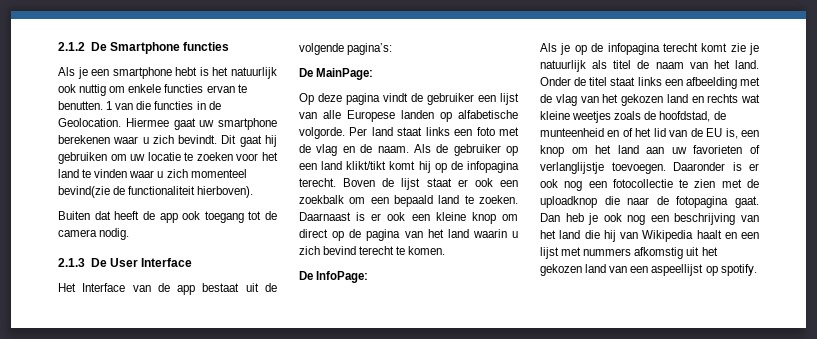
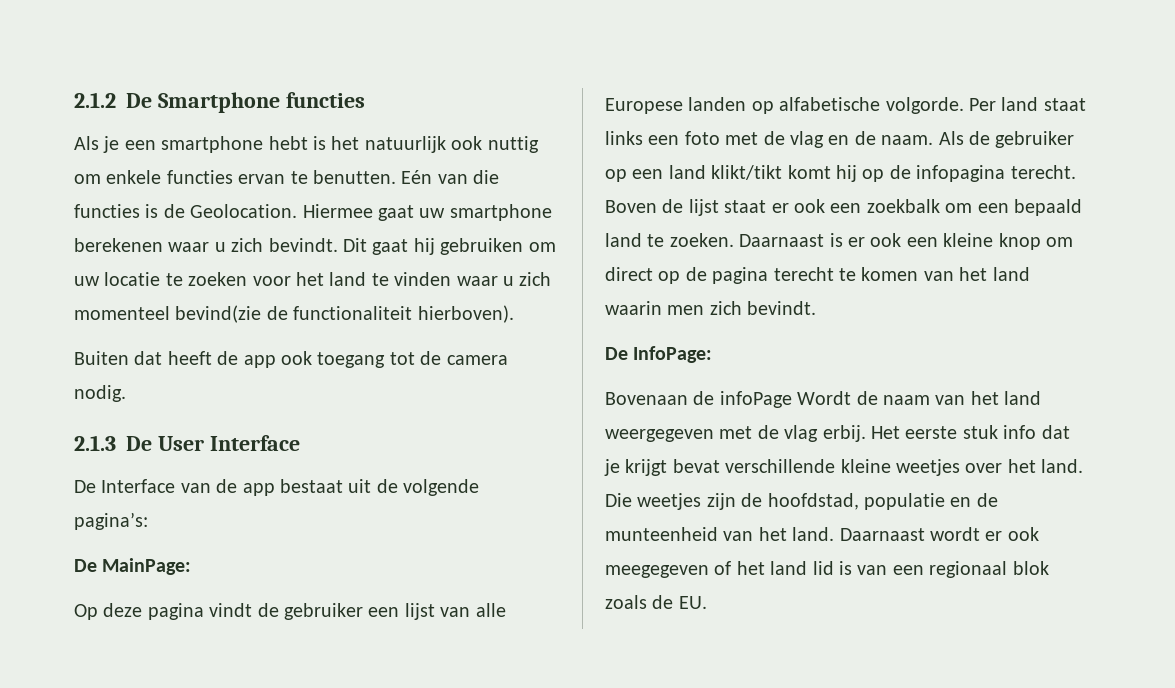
[106,101,113,110] 1 -> [401,170,433,184] Eén
[196,101,206,110] in -> [145,204,159,218] is
[58,283,76,292] Het -> [74,480,96,493] De
(401, 235) none -> [773,267,919,281] terecht te komen
[512,231,518,238] [299,246,446,255] [299,271,369,283] [540,43,759,55] [540,60,759,72] [540,77,760,89] [540,94,760,106] [540,111,726,123] [540,128,759,139] [540,145,760,157] [540,162,759,174] [540,179,759,191] [540,196,759,208] [540,213,759,225] [540,230,759,242] [540,247,718,259] [540,264,757,276] u zich bevind terecht te komen. // De InfoPage: // Als je op de infopagina terecht komt zie je natuurlijk als titel de naam van het land. Onder de titel staat links een afbeelding met de vlag van het gekozen land en rechts wat kleine weetjes zoals de hoofdstad, de munteenheid en of het lid van de EU is, een knop om het land aan uw favorieten of verlanglijstje toevoegen. Daaronder is er ook nog een fotocollectie te zien met de uploadknop die naar de fotopagina gaat. Dan heb je ook nog een beschrijving van het land die hij van Wikipedia haalt en een lijst met nummers afkomstig uit het gekozen land van een aspeellijst op spotify. -> [667,301,817,315] [605,346,713,363] [605,391,1042,408] [605,425,1070,442] [604,459,1084,476] [605,493,998,510] [605,527,1039,541] [605,561,1049,578] [605,595,707,609] men zich bevindt. // De InfoPage: // Bovenaan de infoPage Wordt de naam van het land weergegeven met de vlag erbij. Het eerste stuk info dat je krijgt bevat verschillende kleine weetjes over het land. Die weetjes zijn de hoofdstad, populatie en de munteenheid van het land. Daarnaast wordt er ook meegegeven of het land lid is van een regionaal blok zoals de EU.

